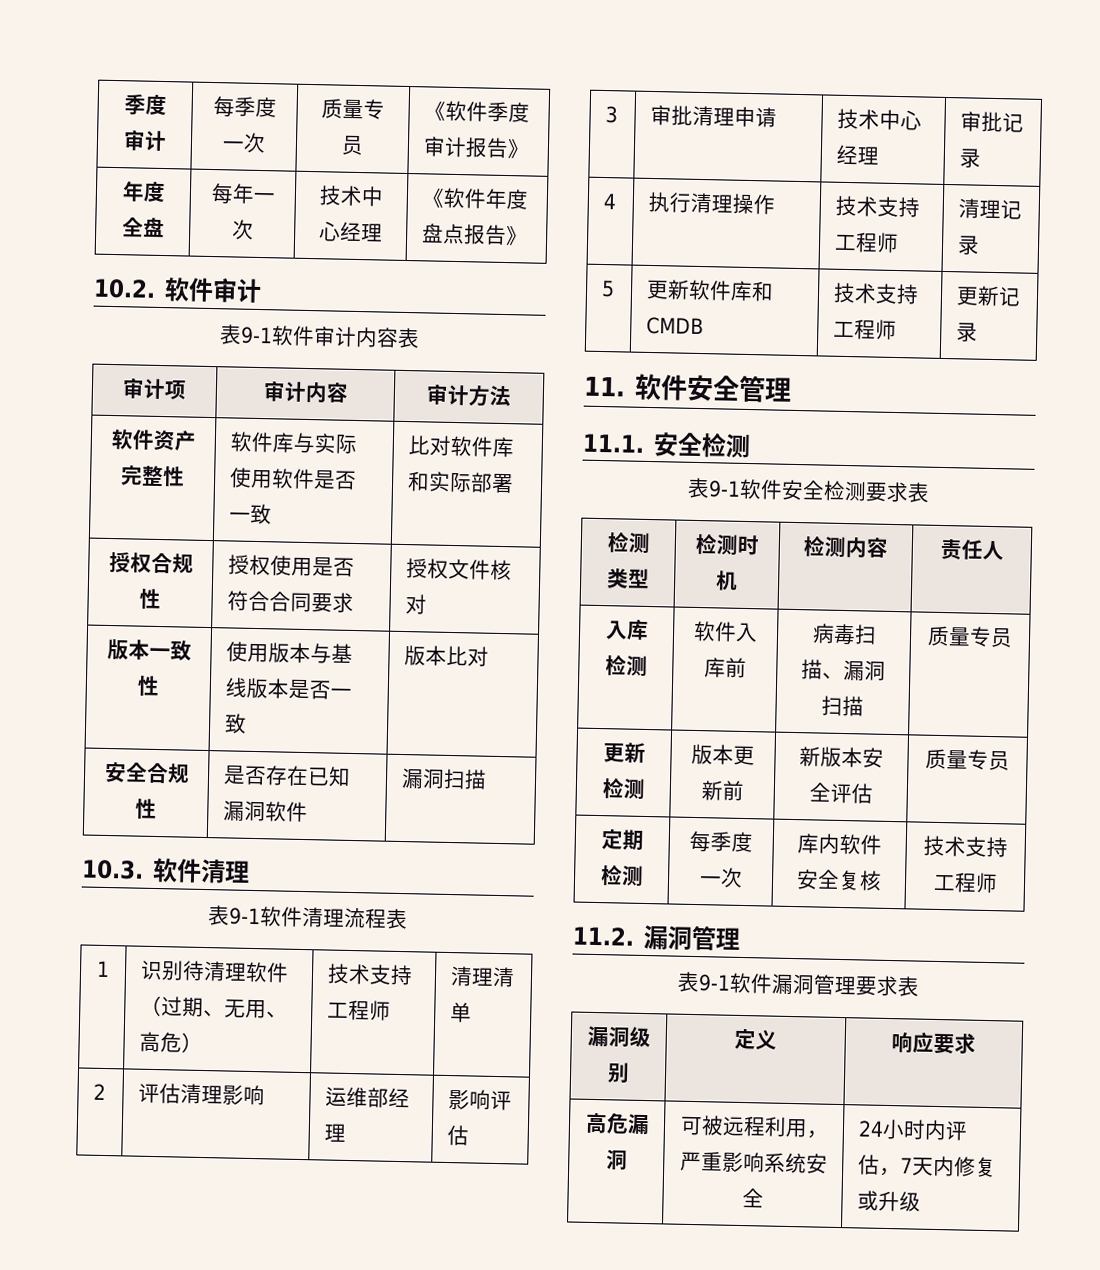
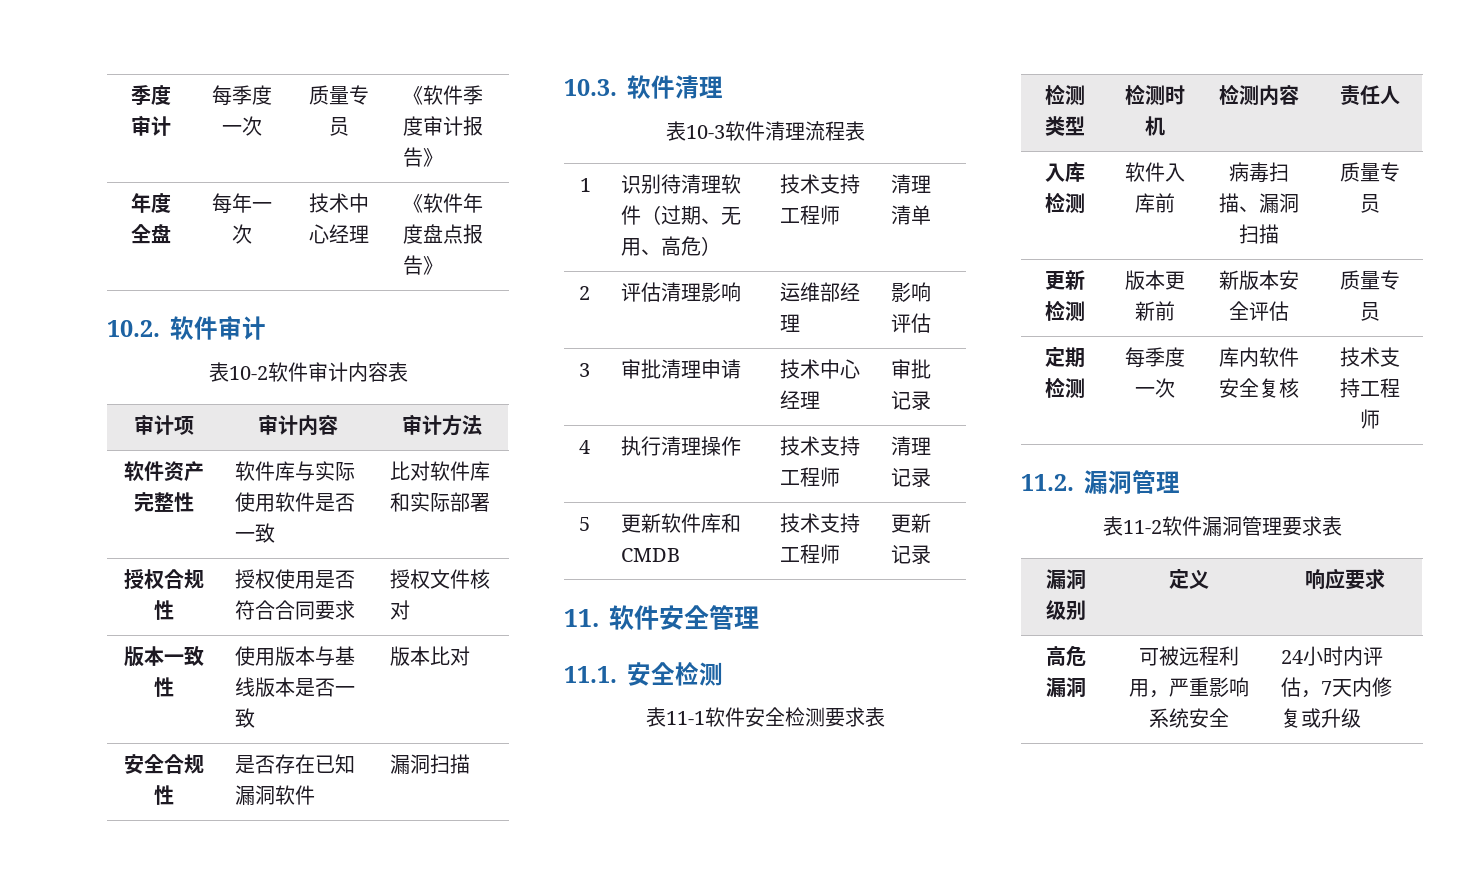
[239,326,273,345] 9-1 -> [228,366,268,380] 10-2
[228,907,261,926] 9-1 -> [685,125,725,139] 10-3
[707,480,741,498] 9-1 -> [665,711,705,725] 11-1
[697,974,731,992] 9-1 -> [1122,520,1162,534] 11-2

